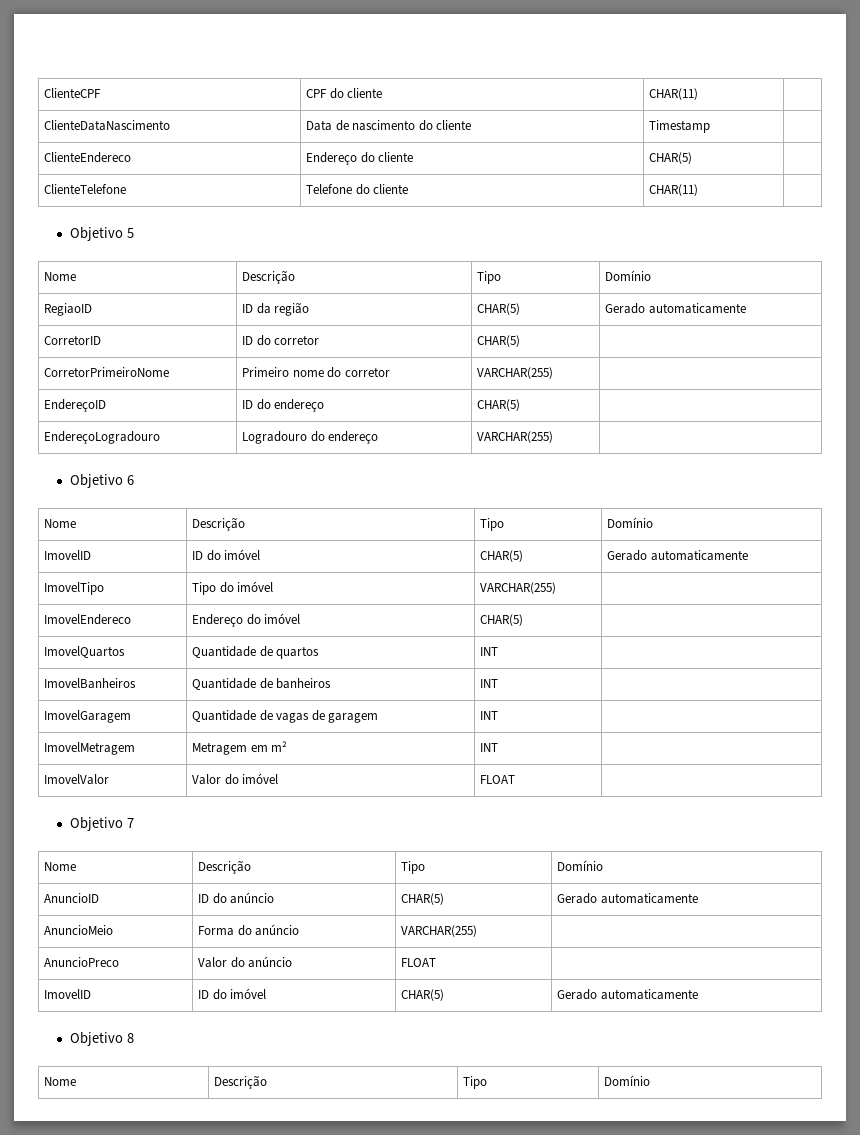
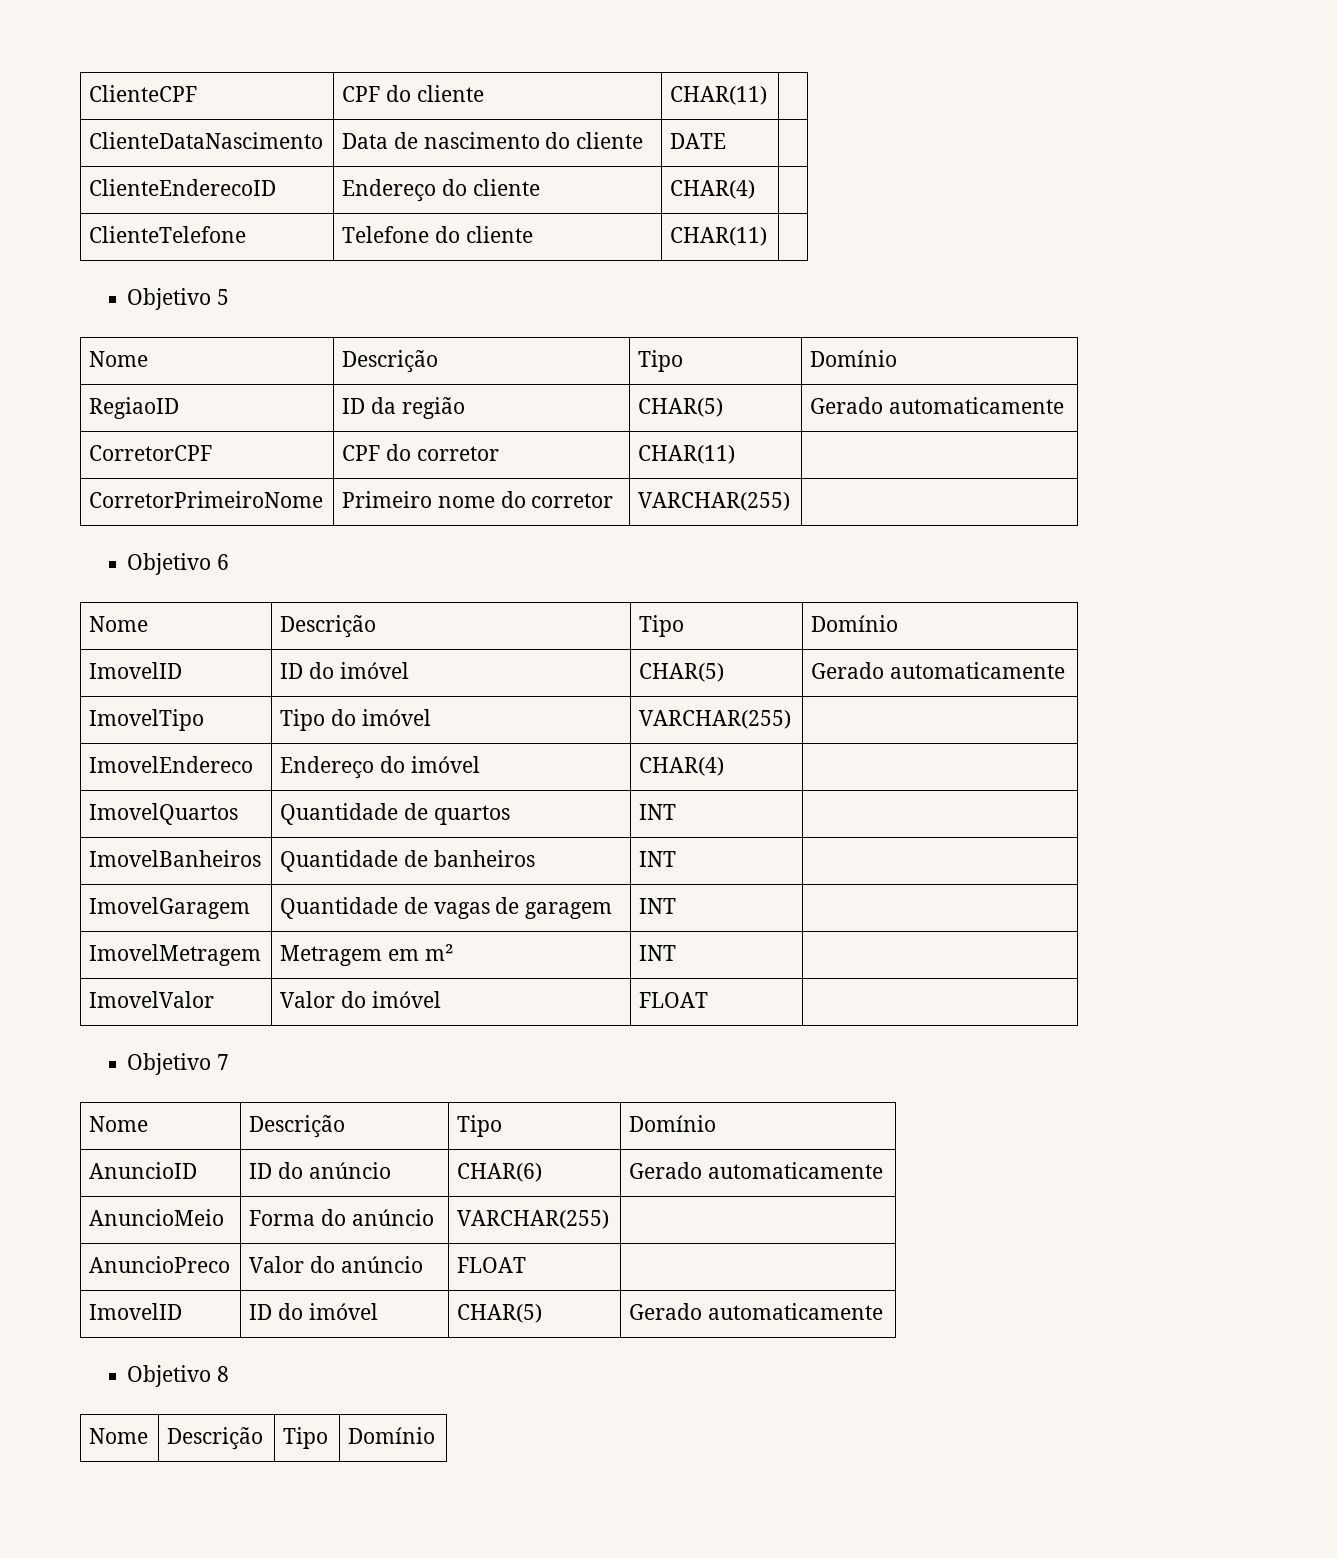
[649,120,711,133] [44,152,132,163] Timestamp | // ClienteEndereco -> [670,133,727,149] [89,179,277,196] DATE | // ClienteEnderecoID
[649,152,693,164] CHAR(5) -> [670,180,756,199] CHAR(4)
[44,335,102,345] [242,335,320,346] [477,335,521,347] CorretorID | ID do corretor | CHAR(5) -> [89,445,213,461] [342,444,499,461] [638,445,736,464] CorretorCPF | CPF do corretor | CHAR(11)
[44,399,107,412] [242,399,325,412] [477,399,521,411] [44,431,161,444] [242,431,379,444] [477,431,554,443] // EndereçoID | ID do endereço | CHAR(5) | // EndereçoLogradouro | Logradouro do endereço | VARCHAR(255) | -> (791, 501) none
[480,614,524,626] CHAR(5) -> [639,757,725,776] CHAR(4)
[401,893,445,905] CHAR(5) -> [457,1163,543,1182] CHAR(6)

